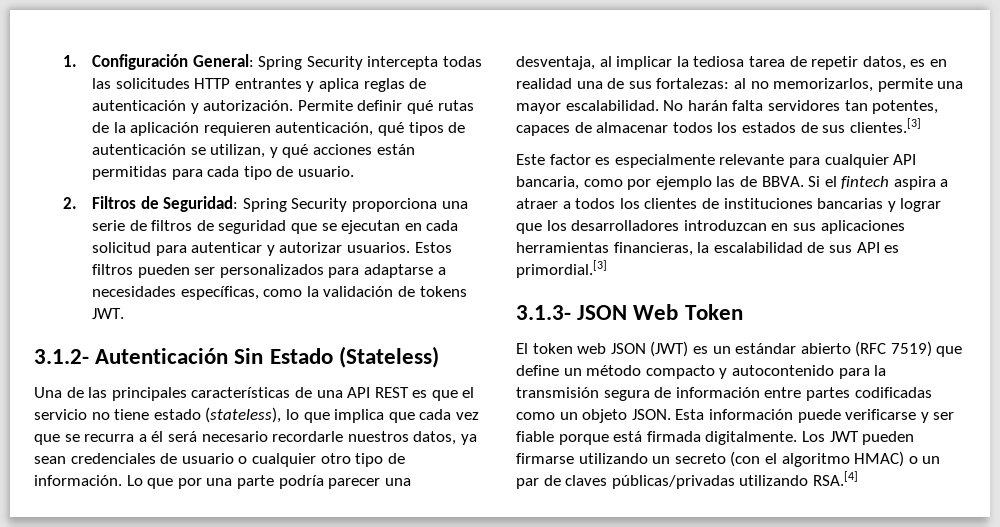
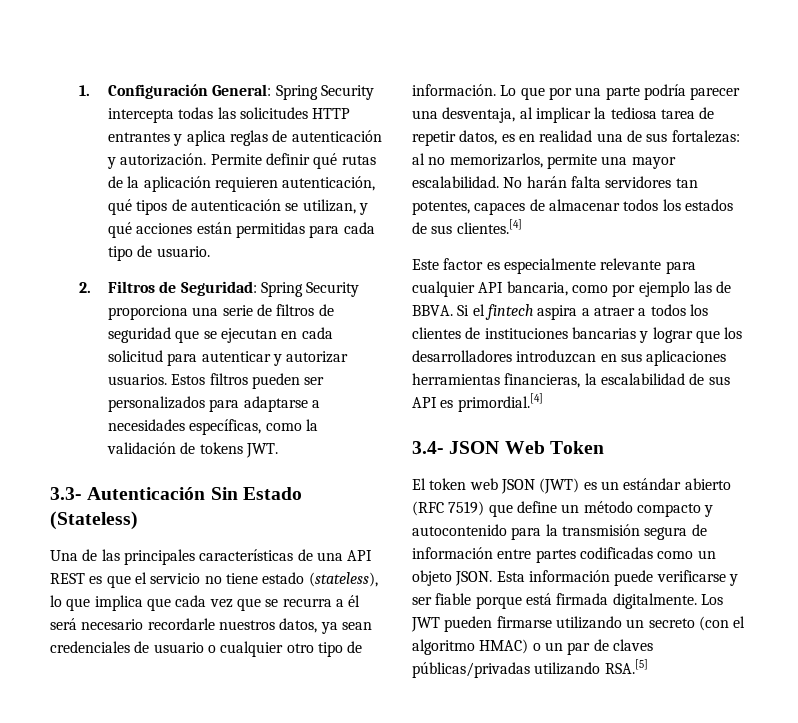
[34,349,89,364] 3.1.2- -> [50,487,82,500] 3.3-
[849,118,921,133] clientes.[3] -> [456,219,522,234] clientes.[4]
[516,260,607,278] [516,305,571,320] primordial.[3] // 3.1.3- -> [457,393,543,412] [412,441,444,454] primordial.[4] // 3.4-
[812,471,858,486] RSA.[4] -> [604,659,648,674] RSA.[5]

